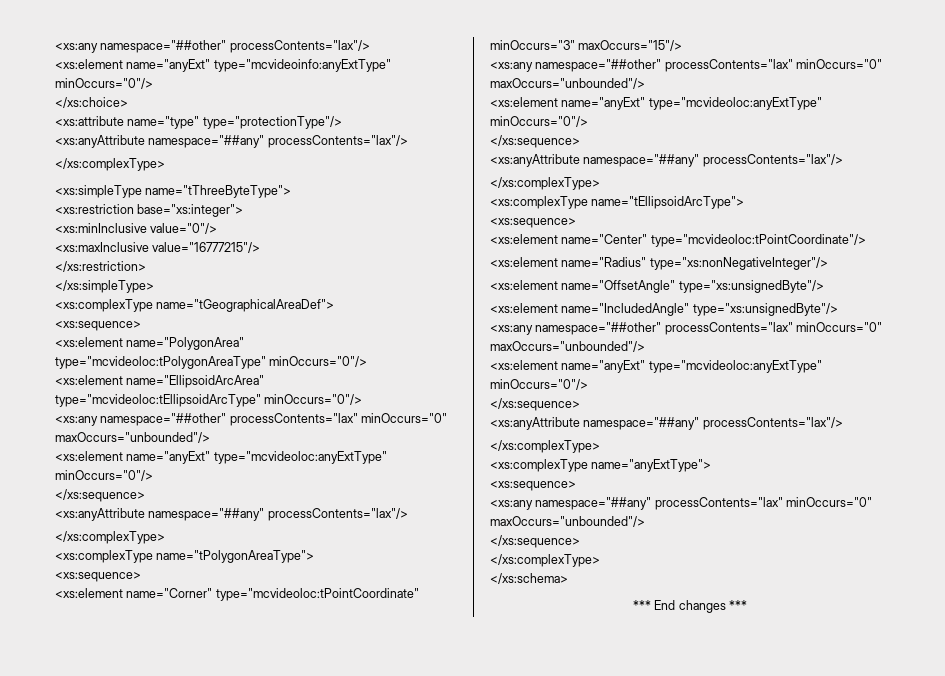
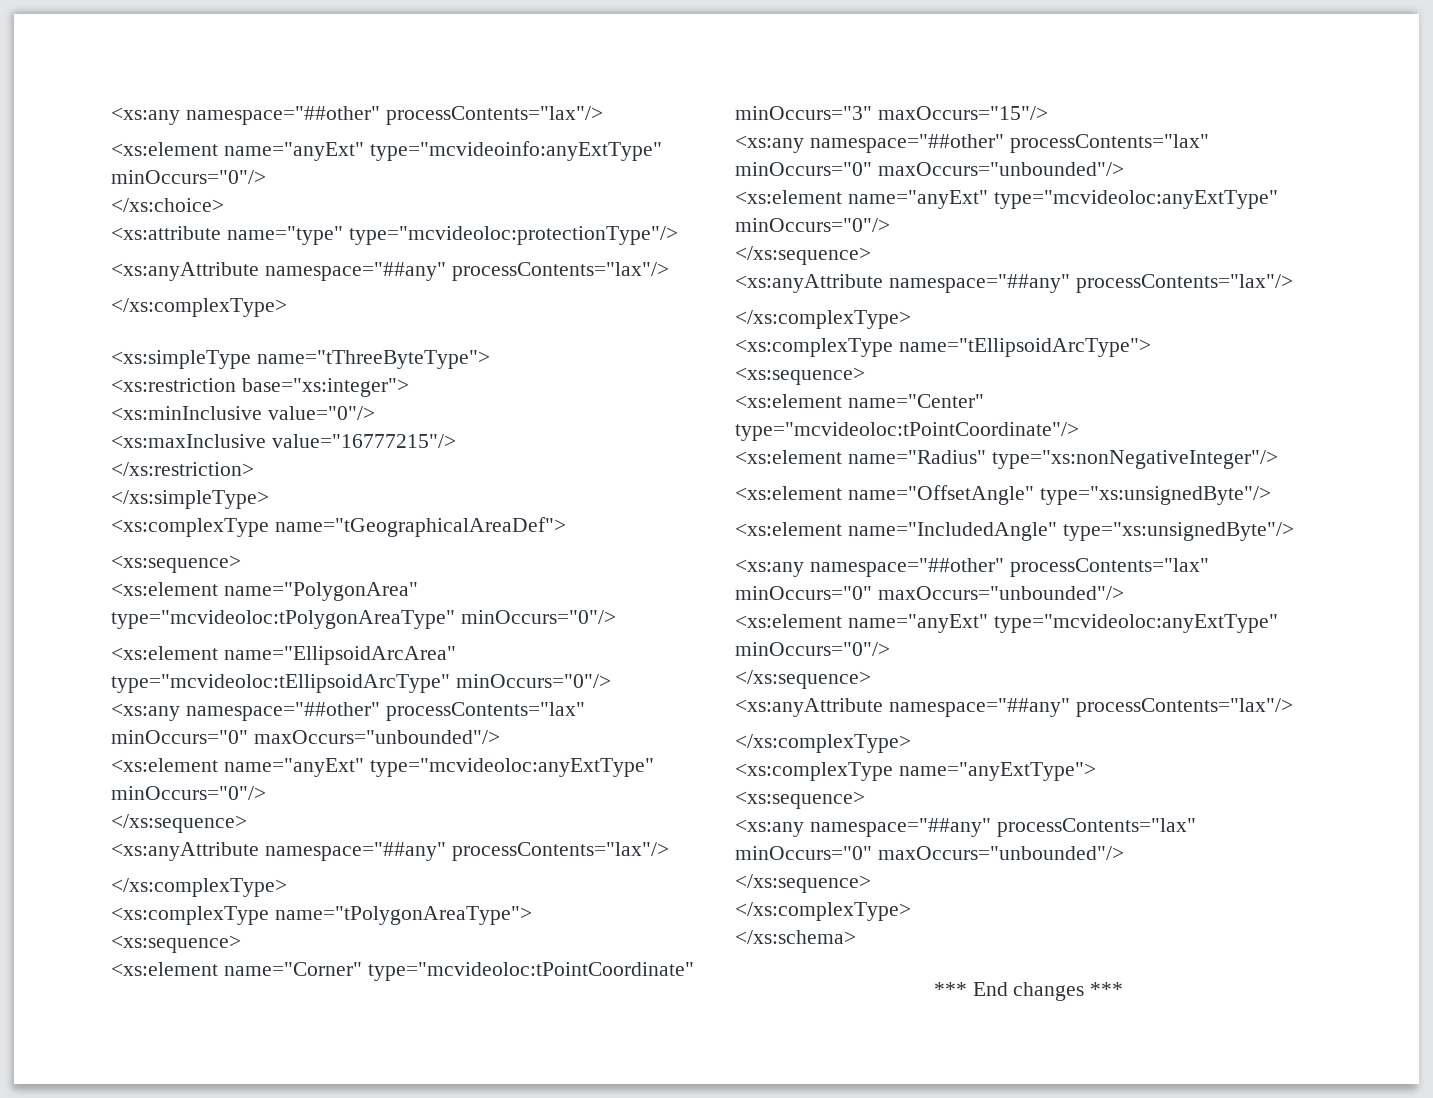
[202,116,342,129] type="protectionType"/> -> [348,226,678,245] type="mcvideoloc:protectionType"/>

